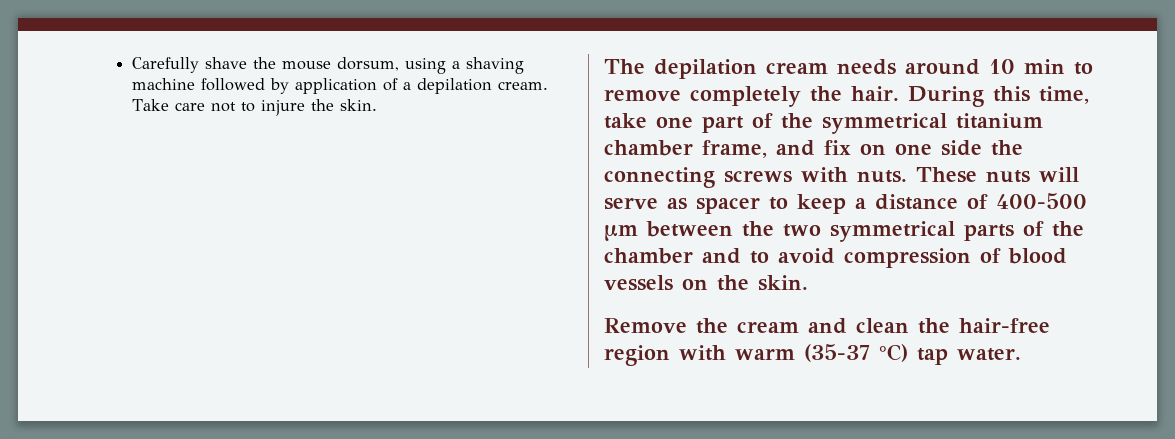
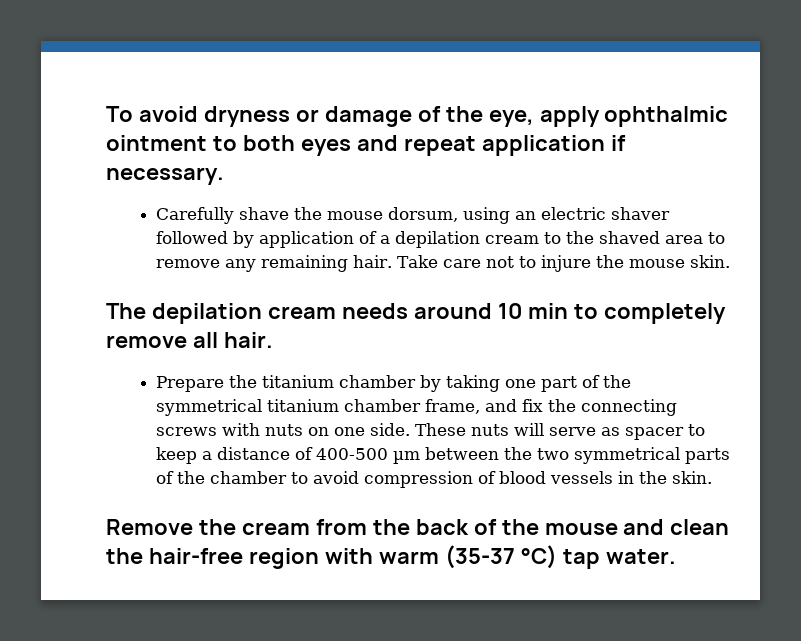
(131, 65) none -> [106,106,729,127] [106,135,626,156] [106,167,224,185] To avoid dryness or damage of the eye, apply ophthalmic ointment to both eyes and repeat application if necessary. //
[451,57,524,74] [131,78,195,90] a shaving machine -> [515,207,671,220] an electric shaver
[497,81,548,90] cream. -> [485,231,726,244] [156,255,393,272] cream to the shaved area to remove any remaining hair.
(334, 105) none -> [629,259,686,268] mouse
[604,86,1089,107] [604,113,647,129] remove completely the hair. During this time, take -> [603,303,726,324] [106,332,273,348] [156,375,501,392] completely remove all hair. // Prepare the titanium chamber by taking
[860,140,982,156] on one side -> (544, 405) none
[857,170,907,183] nuts. -> [265,423,411,436] nuts on one side.
[702,248,741,264] and -> (288, 477) none
[682,279,708,290] on -> [618,471,635,484] in
(799, 327) none -> [315,519,618,535] from the back of the mouse

